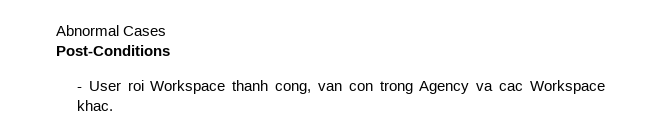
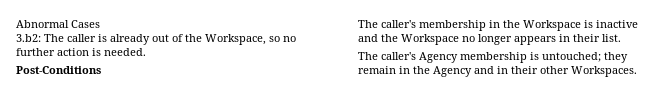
[56,45,170,56] [76,80,606,94] [76,100,113,111] Post-Conditions // - User roi Workspace thanh cong, van con trong Agency va cac Workspace khac. -> [16,34,296,45] [16,48,146,56] [16,66,101,74] [357,20,638,31] [357,34,621,45] [357,52,628,63] [357,66,637,77] 3.b2: The caller is already out of the Workspace, so no further action is needed. // Post-Conditions // The caller's membership in the Workspace is inactive and the Workspace no longer appears in their list. // The caller's Agency membership is untouched; they remain in the Agency and in their other Workspaces.

